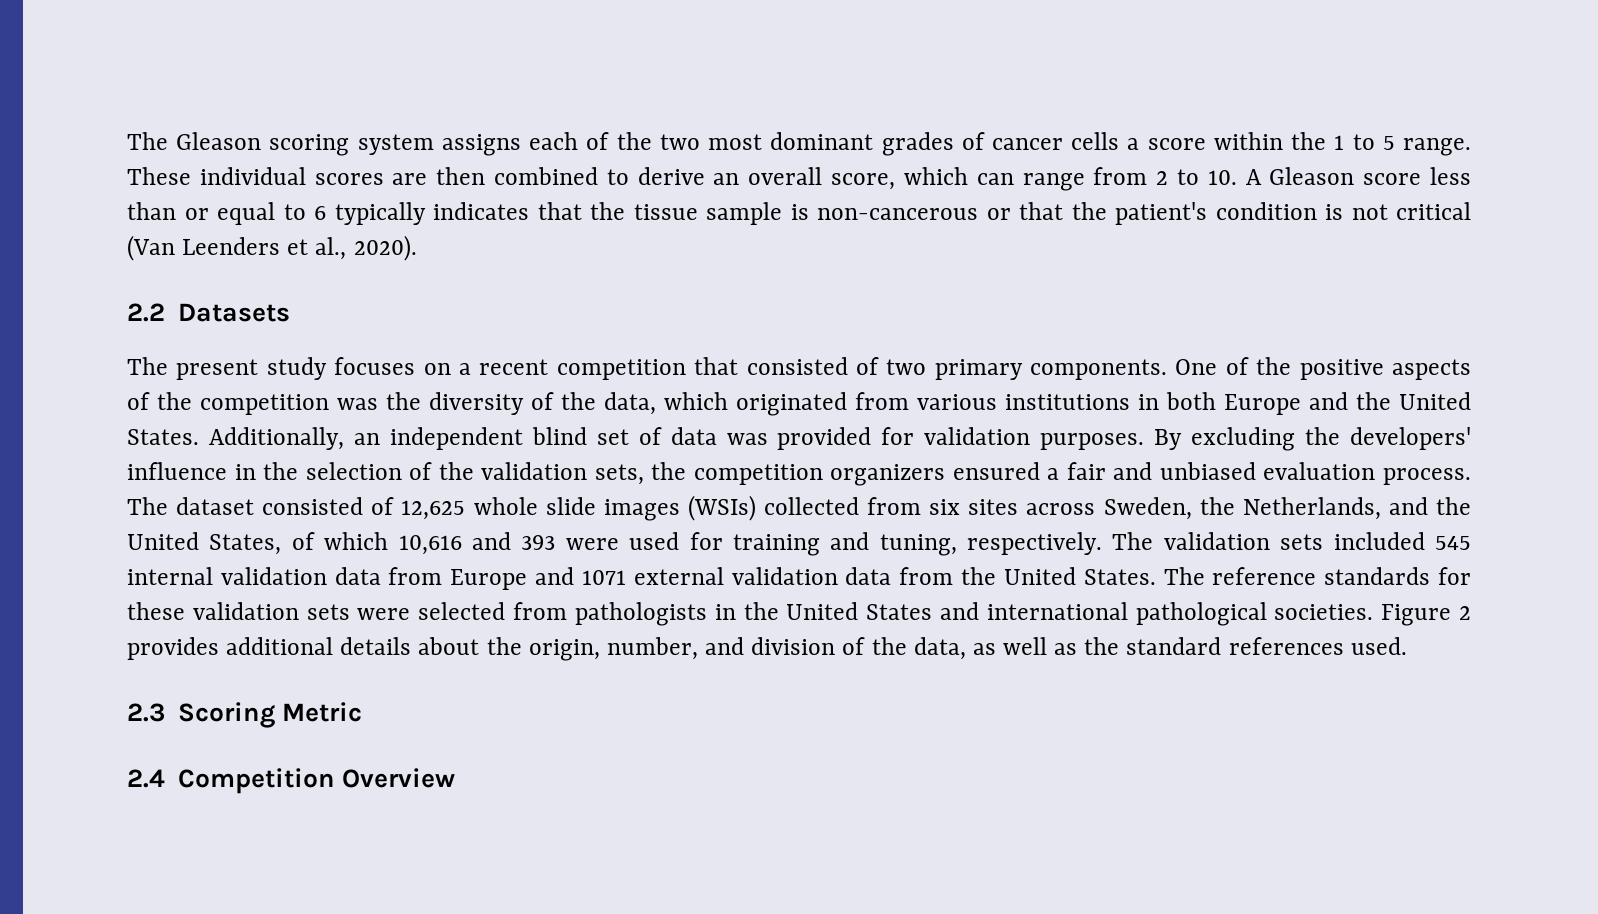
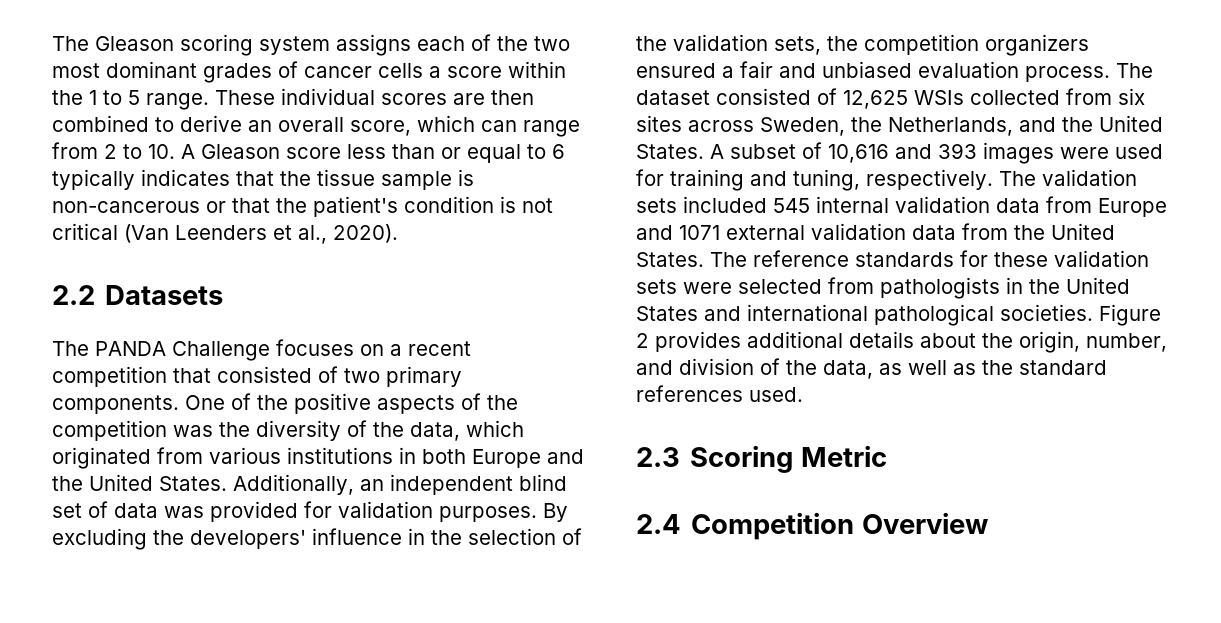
[176,357,327,380] present study -> [95,341,270,361] PANDA Challenge
[473,495,756,521] whole slide images (WSIs) -> [914,90,964,105] WSIs
[209,532,389,555] States, of which -> [636,142,822,159] States. A subset of
(556, 542) none -> [983,142,1054,164] images

